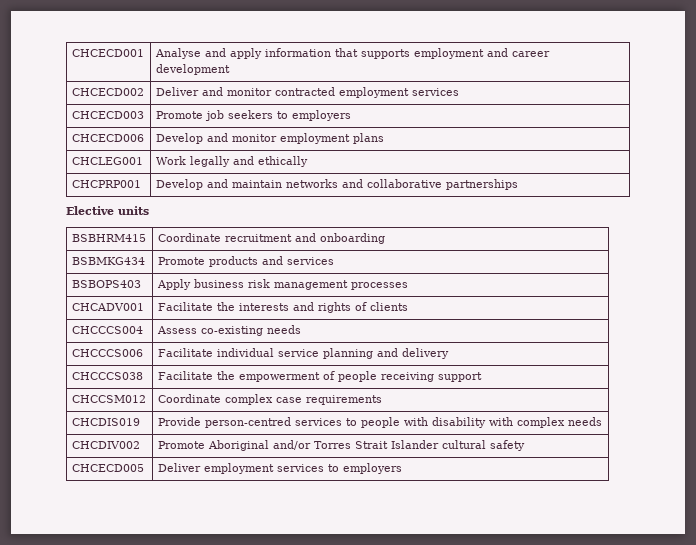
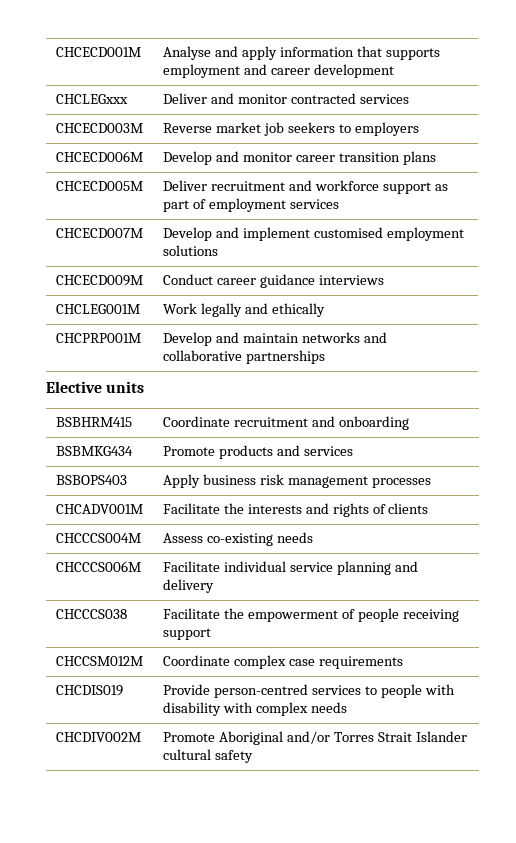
[71,49,144,57] CHCECD001 -> [55,47,141,57] CHCECD001M
[71,88,144,96] CHCECD002 -> [55,94,128,104] CHCLEGxxx
[338,87,459,98] [71,111,144,119] [155,111,203,119] employment services // CHCECD003 | Promote -> [359,94,409,104] [55,123,143,133] [162,122,261,133] services // CHCECD003M | Reverse market
[71,134,144,142] CHCECD006 -> [55,151,143,162] CHCECD006M
[279,133,350,144] employment -> [295,152,400,162] career transition
[71,157,143,165] CHCLEG001 -> [55,181,143,191] [162,180,448,194] [162,198,339,212] [55,228,143,238] [162,227,464,241] [162,245,218,256] [55,275,143,286] [162,274,384,288] [55,304,140,314] CHCECD005M | Deliver recruitment and workforce support as part of employment services // CHCECD007M | Develop and implement customised employment solutions // CHCECD009M | Conduct career guidance interviews // CHCLEG001M
[71,180,141,188] CHCPRP001 -> [55,333,141,343] CHCPRP001M
[71,303,144,311] CHCADV001 -> [55,504,143,514] CHCADV001M
[71,326,143,334] CHCCCS004 -> [55,533,141,543] CHCCCS004M
[71,349,143,357] CHCCCS006 -> [55,561,141,572] CHCCCS006M
[71,395,146,403] CHCCSM012 -> [55,656,143,666] CHCCSM012M
[71,441,140,449] CHCDIV002 -> [55,732,141,742] CHCDIV002M
[71,464,144,472] [157,463,402,474] // CHCECD005 | Deliver employment services to employers -> (253, 756) none

